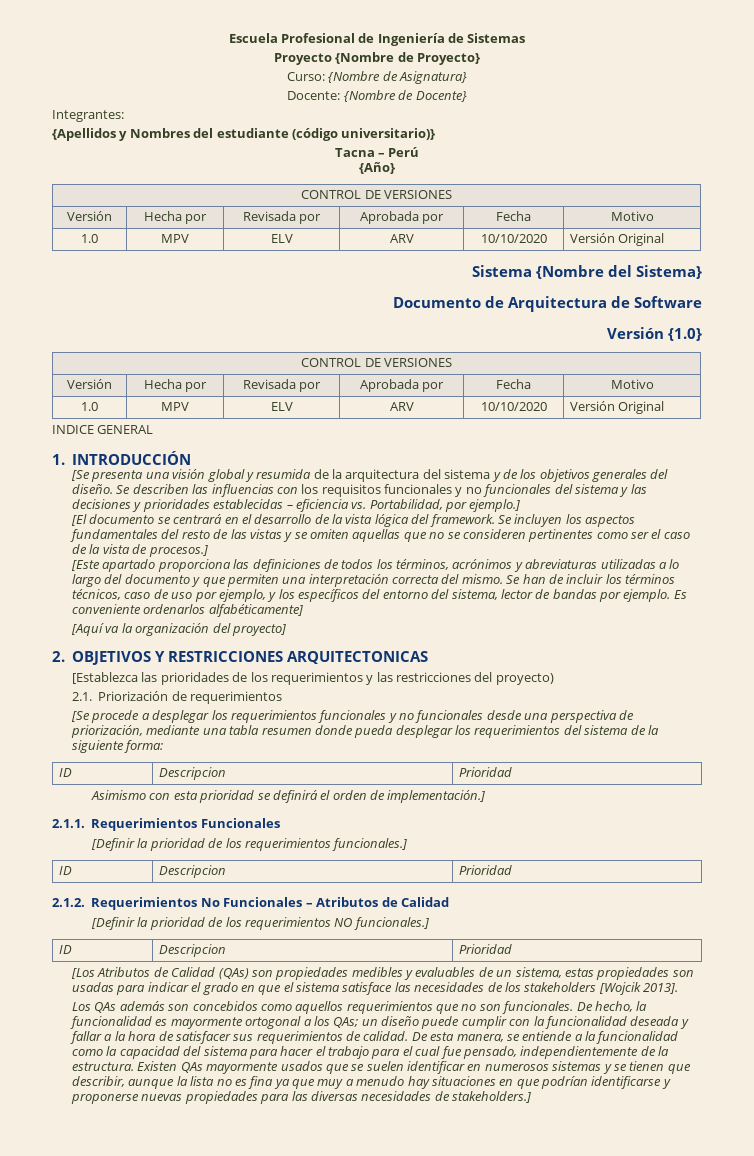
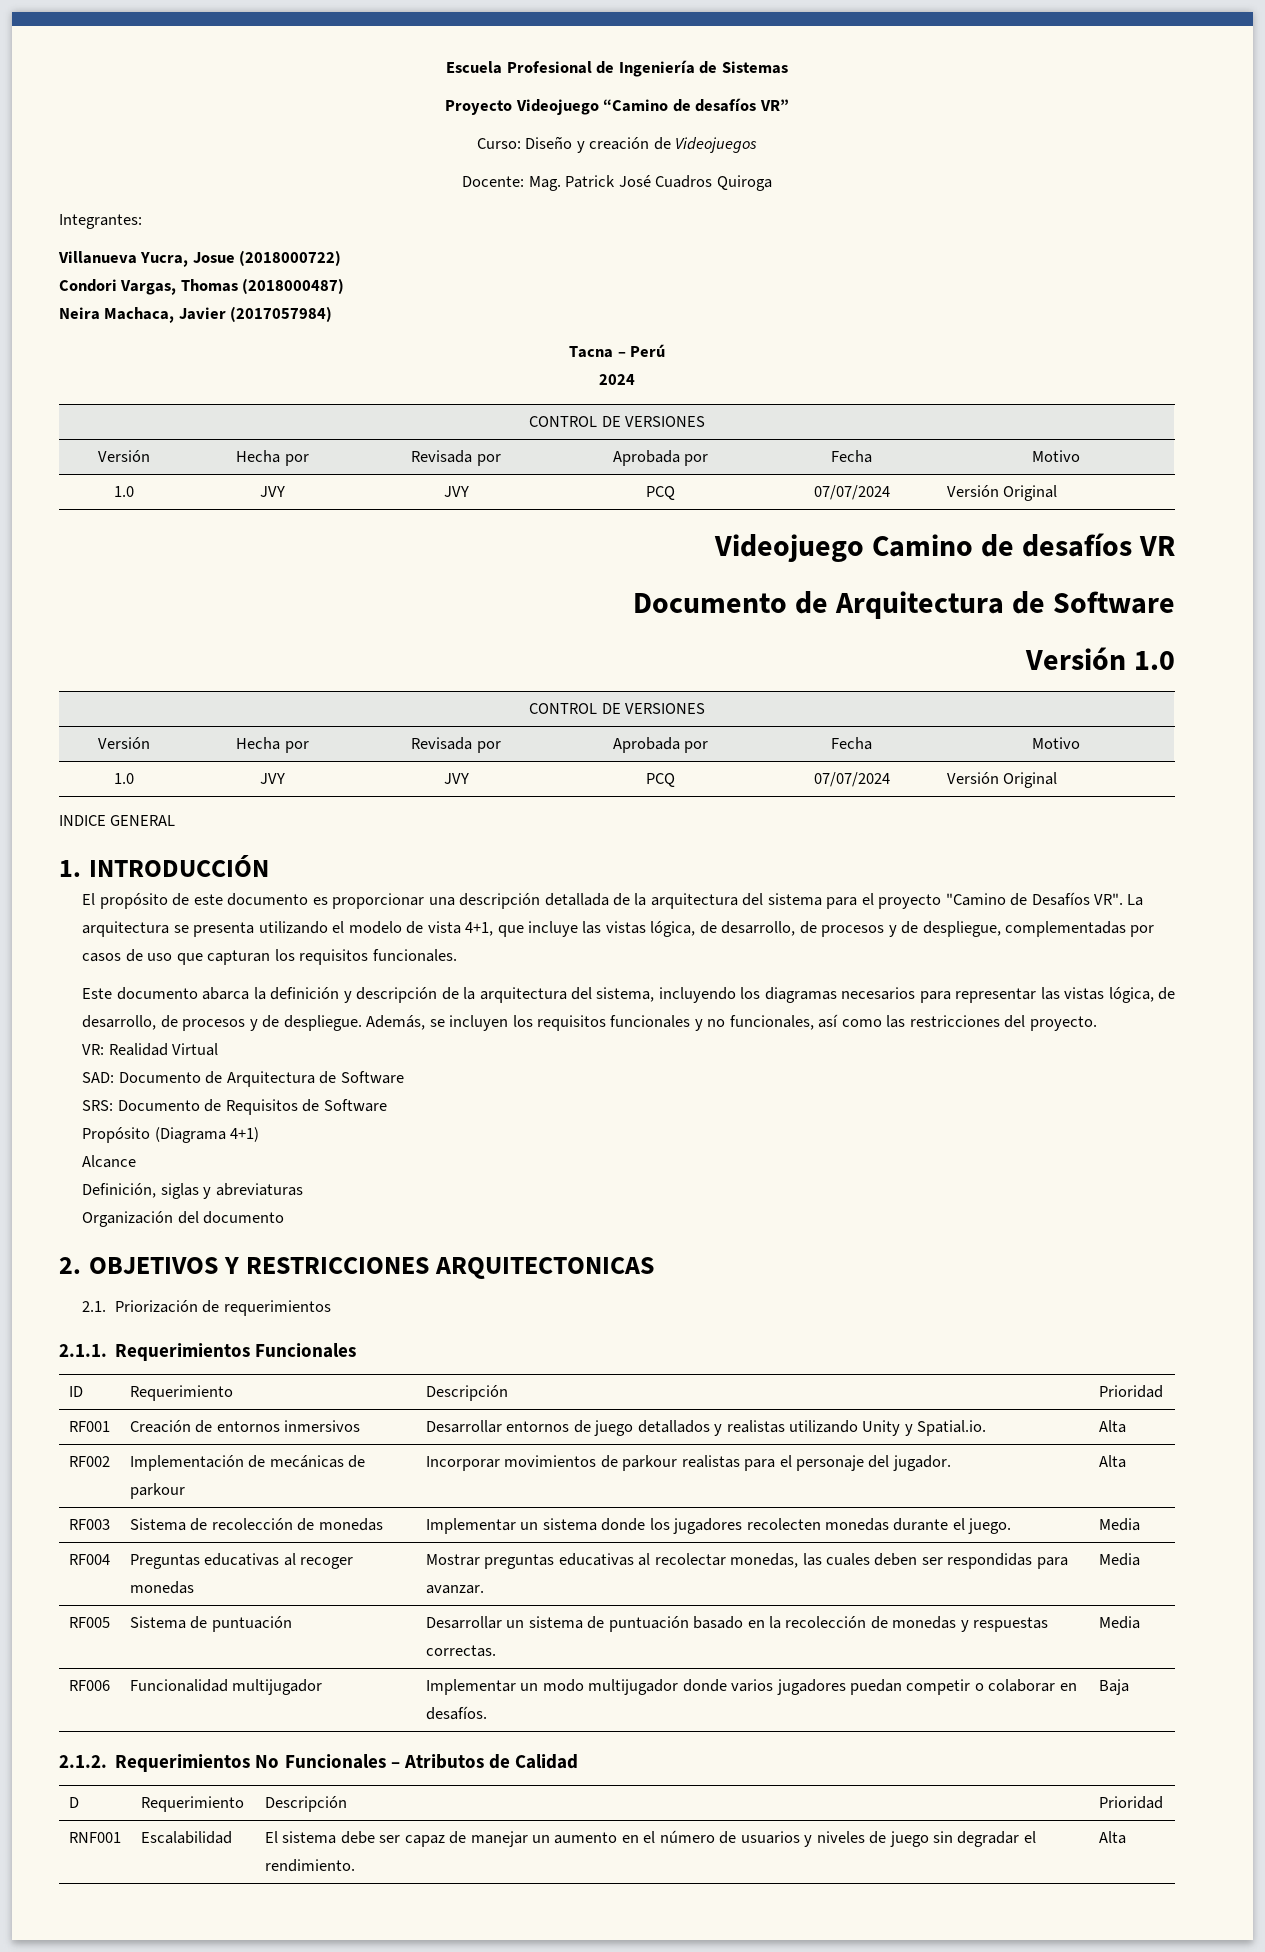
[335,52,481,65] [286,71,468,84] [287,90,467,102] [52,110,124,122] [52,128,436,141] {Nombre de Proyecto} // Curso: {Nombre de Asignatura} // Docente: {Nombre de Docente} // Integrantes: // {Apellidos y Nombres del estudiante (código universitario)} -> [515,98,789,115] [476,136,758,153] [462,175,772,191] [59,214,142,229] [58,250,342,267] [59,278,345,295] [59,306,333,323] Videojuego “Camino de desafíos VR” // Curso: Diseño y creación de Videojuegos // Docente: Mag. Patrick José Cuadros Quiroga // Integrantes: // Villanueva Yucra, Josue (2018000722) // Condori Vargas, Thomas (2018000487) // Neira Machaca, Javier (2017057984)
[359,162,395,174] {Año} -> [599,374,635,385] 2024
[161,234,189,243] [270,234,293,243] [389,234,414,243] [480,234,547,243] [569,233,665,246] [471,265,702,279] MPV | ELV | ARV | 10/10/2020 | Versión Original // Sistema {Nombre del Sistema} -> [260,486,285,497] [443,486,469,497] [646,486,675,500] [813,485,890,500] [946,485,1058,501] [713,533,1175,562] JVY | JVY | PCQ | 07/07/2024 | Versión Original // Videojuego Camino de desafíos VR
[668,328,702,341] {1.0} -> [1134,651,1175,670] 1.0
[161,402,189,411] [270,402,293,411] [389,402,414,411] [480,402,547,411] MPV | ELV | ARV | 10/10/2020 -> [260,773,285,784] [443,773,469,784] [646,773,675,787] [813,772,890,787] JVY | JVY | PCQ | 07/07/2024
[71,469,312,482] [Se presenta una visión global y resumida -> [82,893,609,909] El propósito de este documento es proporcionar una descripción detallada
[491,469,669,482] [72,484,298,497] y de los objetivos generales del diseño. Se describen las influencias con -> [826,892,1144,909] [82,921,1155,937] [82,949,457,965] [82,987,1175,1003] [82,1015,509,1031] para el proyecto "Camino de Desafíos VR". La arquitectura se presenta utilizando el modelo de vista 4+1, que incluye las vistas lógica, de desarrollo, de procesos y de despliegue, complementadas por casos de uso que capturan los requisitos funcionales. // Este documento abarca la definición y descripción de la arquitectura del sistema, incluyendo los diagramas necesarios para representar las vistas lógica, de desarrollo, de procesos y de despliegue. Además, se incluyen
[483,484,647,497] [72,499,521,512] [71,514,636,527] [70,529,690,542] [72,544,208,557] [71,559,680,572] [72,574,676,587] [72,589,687,602] [72,604,303,617] [71,623,286,636] funcionales del sistema y las decisiones y prioridades establecidas – eficiencia vs. Portabilidad, por ejemplo.] // [El documento se centrará en el desarrollo de la vista lógica del framework. Se incluyen los aspectos fundamentales del resto de las vistas y se omiten aquellas que no se consideren pertinentes como ser el caso de la vista de procesos.] // [Este apartado proporciona las definiciones de todos los términos, acrónimos y abreviaturas utilizadas a lo largo del documento y que permiten una interpretación correcta del mismo. Se han de incluir los términos técnicos, caso de uso por ejemplo, y los específicos del entorno del sistema, lector de bandas por ejemplo. Es conveniente ordenarlos alfabéticamente] // [Aquí va la organización del proyecto] -> [729,1014,1097,1031] [82,1043,219,1056] [82,1071,404,1087] [82,1099,387,1115] [82,1127,260,1143] [82,1155,137,1168] [82,1183,303,1199] [82,1211,285,1227] funcionales, así como las restricciones del proyecto. // VR: Realidad Virtual // SAD: Documento de Arquitectura de Software // SRS: Documento de Requisitos de Software // Propósito (Diagrama 4+1) // Alcance // Definición, siglas y abreviaturas // Organización del documento
[72,672,554,685] [72,691,283,704] [71,710,634,723] [71,725,659,738] [72,740,164,753] [58,768,72,777] [158,767,226,780] [458,767,512,777] [91,790,486,803] [52,818,280,831] [91,838,408,851] [58,866,72,875] [158,865,226,878] [458,865,512,875] [Establezca las prioridades de los requerimientos y las restricciones del proyecto) // 2.1. Priorización de requerimientos // [Se procede a desplegar los requerimientos funcionales y no funcionales desde una perspectiva de priorización, mediante una tabla resumen donde pueda desplegar los requerimientos del sistema de la siguiente forma: // ID | Descripcion | Prioridad // Asimismo con esta prioridad se definirá el orden de implementación.] // 2.1.1. Requerimientos Funcionales // [Definir la prioridad de los requerimientos funcionales.] // ID | Descripcion | Prioridad -> [82,1300,331,1316] [59,1343,357,1361] [68,1386,83,1397] [129,1385,233,1401] [425,1385,508,1401] [1098,1385,1163,1398] [68,1421,110,1432] [129,1420,361,1433] [425,1420,987,1436] [1098,1420,1126,1433] [68,1456,110,1467] [129,1455,366,1471] [129,1483,185,1499] [425,1455,951,1471] [1098,1455,1126,1468] [68,1519,110,1530] [129,1518,383,1531] [425,1518,1012,1534] [1098,1518,1140,1531] [68,1554,110,1565] [129,1553,354,1569] [129,1581,194,1594] [425,1553,1068,1569] [425,1585,484,1594] [1098,1553,1140,1566] [68,1617,110,1628] [129,1616,292,1632] [425,1616,1049,1632] [425,1645,496,1657] [1098,1616,1140,1629] [68,1680,110,1691] [129,1679,323,1695] [425,1679,1077,1695] [425,1706,487,1720] [1098,1679,1129,1695] 2.1. Priorización de requerimientos // 2.1.1. Requerimientos Funcionales // ID | Requerimiento | Descripción | Prioridad // RF001 | Creación de entornos inmersivos | Desarrollar entornos de juego detallados y realistas utilizando Unity y Spatial.io. | Alta // RF002 | Implementación de mecánicas de parkour | Incorporar movimientos de parkour realistas para el personaje del jugador. | Alta // RF003 | Sistema de recolección de monedas | Implementar un sistema donde los jugadores recolecten monedas durante el juego. | Media // RF004 | Preguntas educativas al recoger monedas | Mostrar preguntas educativas al recolectar monedas, las cuales deben ser respondidas para avanzar. | Media // RF005 | Sistema de puntuación | Desarrollar un sistema de puntuación basado en la recolección de monedas y respuestas correctas. | Media // RF006 | Funcionalidad multijugador | Implementar un modo multijugador donde varios jugadores puedan competir o colaborar en desafíos. | Baja
[91,917,429,930] [58,945,72,954] [158,944,226,957] [458,944,512,954] [71,967,694,980] [72,982,679,995] [72,1001,648,1014] [70,1016,689,1029] [70,1031,679,1044] [72,1046,670,1059] [72,1061,691,1074] [72,1076,671,1089] [71,1091,532,1104] // [Definir la prioridad de los requerimientos NO funcionales.] // ID | Descripcion | Prioridad // [Los Atributos de Calidad (QAs) son propiedades medibles y evaluables de un sistema, estas propiedades son usadas para indicar el grado en que el sistema satisface las necesidades de los stakeholders [Wojcik 2013]. // Los QAs además son concebidos como aquellos requerimientos que no son funcionales. De hecho, la funcionalidad es mayormente ortogonal a los QAs; un diseño puede cumplir con la funcionalidad deseada y fallar a la hora de satisfacer sus requerimientos de calidad. De esta manera, se entiende a la funcionalidad como la capacidad del sistema para hacer el trabajo para el cual fue pensado, independientemente de la estructura. Existen QAs mayormente usados que se suelen identificar en numerosos sistemas y se tienen que describir, aunque la lista no es fina ya que muy a menudo hay situaciones en que podrían identificarse y proponerse nuevas propiedades para las diversas necesidades de stakeholders.] -> [68,1797,79,1808] [140,1796,244,1812] [264,1796,347,1812] [1098,1796,1163,1809] [68,1832,121,1843] [140,1831,232,1844] [264,1830,1036,1847] [264,1859,355,1872] [1098,1831,1126,1844] // D | Requerimiento | Descripción | Prioridad // RNF001 | Escalabilidad | El sistema debe ser capaz de manejar un aumento en el número de usuarios y niveles de juego sin degradar el rendimiento. | Alta

